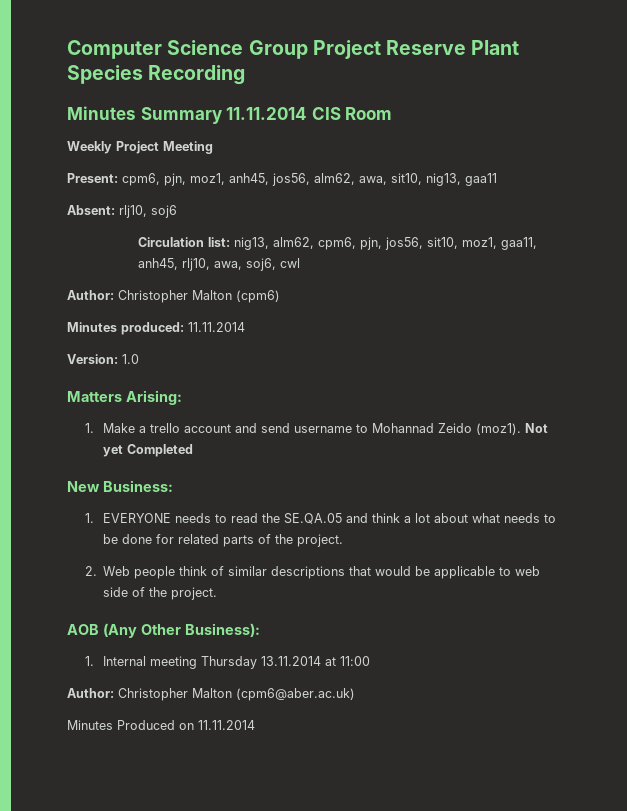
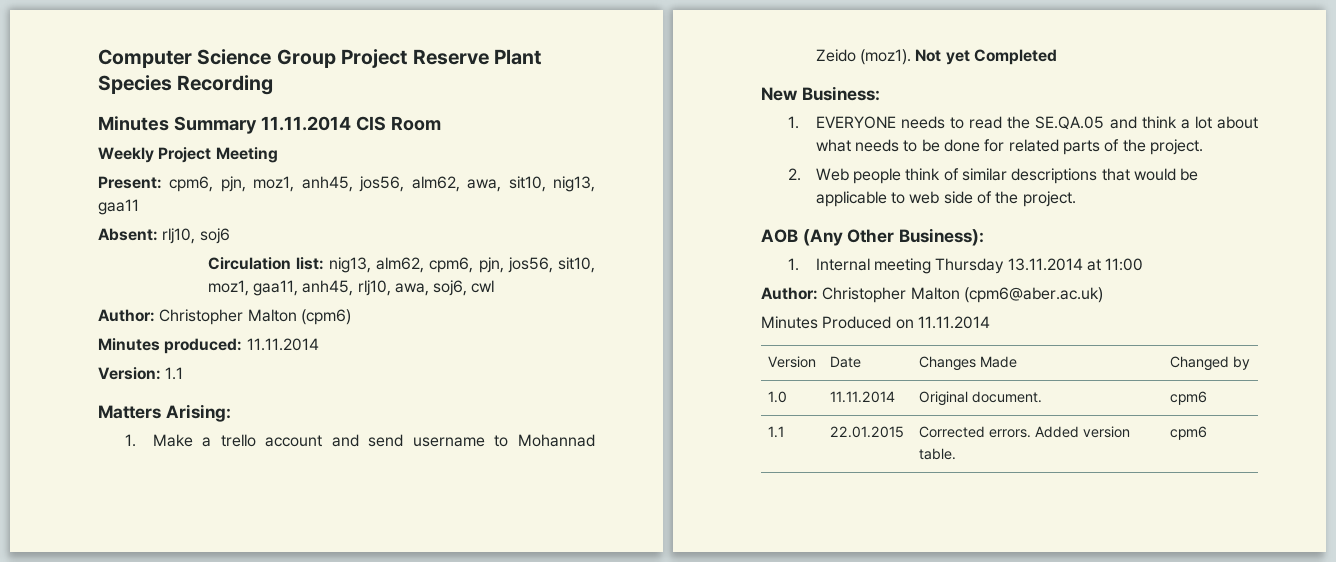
[122,354,139,364] 1.0 -> [165,367,184,380] 1.1
(255, 725) none -> [767,356,816,368] [829,356,861,368] [918,356,1017,371] [1169,356,1250,371] [767,391,787,403] [829,391,895,403] [918,391,1042,406] [1169,391,1207,405] [767,426,784,438] [829,426,904,438] [918,426,1130,438] [918,448,956,460] [1169,426,1207,440] // Version | Date | Changes Made | Changed by // 1.0 | 11.11.2014 | Original document. | cpm6 // 1.1 | 22.01.2015 | Corrected errors. Added version table. | cpm6

